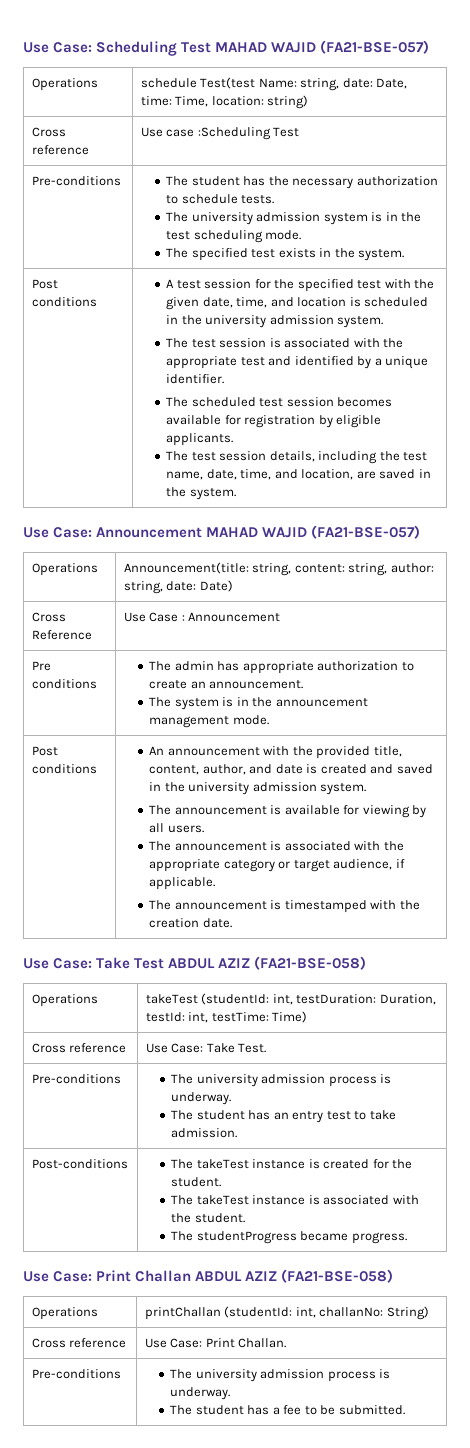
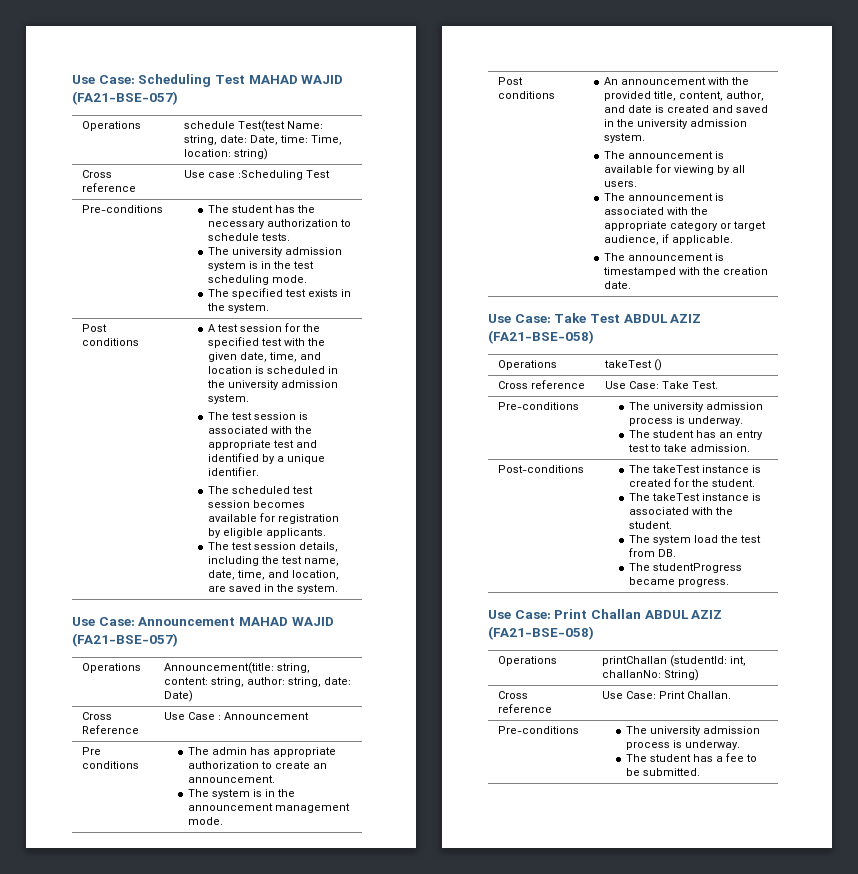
[201,993,436,1005] [145,1011,308,1023] (studentId: int, testDuration: Duration, testId: int, testTime: Time) -> [653,359,662,371] ()
(245, 1218) none -> [628,535,761,545] [628,548,676,557] // The system load the test from DB.

